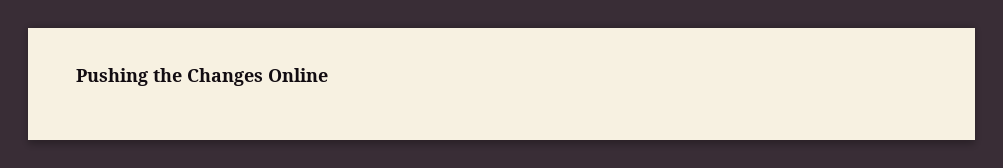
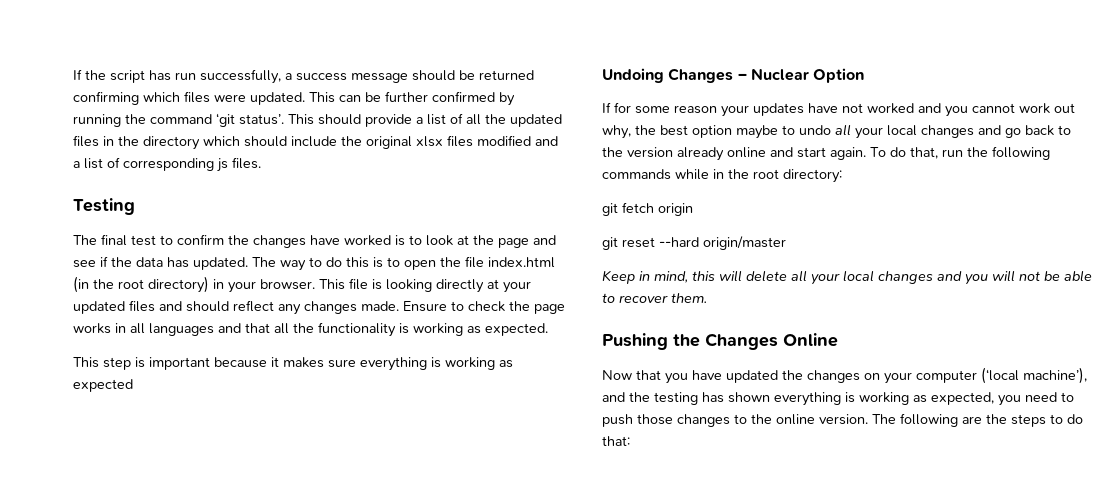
[76,68,328,86] Pushing the Changes Online -> [73,69,534,84] [73,91,515,106] [73,113,562,127] [73,135,558,150] [73,157,261,172] [73,198,135,215] [73,234,556,248] [73,256,555,271] [73,276,531,293] [73,300,565,315] [73,322,548,337] [73,357,513,371] [73,379,133,392] [602,68,865,83] [602,102,1075,117] [602,124,1071,139] [602,146,1050,161] [602,169,842,183] [602,202,693,216] [602,236,786,250] [602,270,1092,285] [602,293,707,303] [602,333,838,350] [602,367,1087,384] [602,392,1074,406] [602,413,1083,427] [602,436,630,446] If the script has run successfully, a success message should be returned confirming which files were updated. This can be further confirmed by running the command ‘git status’. This should provide a list of all the updated files in the directory which should include the original xlsx files modified and a list of corresponding js files. // Testing // The final test to confirm the changes have worked is to look at the page and see if the data has updated. The way to do this is to open the file index.html (in the root directory) in your browser. This file is looking directly at your updated files and should reflect any changes made. Ensure to check the page works in all languages and that all the functionality is working as expected. // This step is important because it makes sure everything is working as expected // Undoing Changes – Nuclear Option // If for some reason your updates have not worked and you cannot work out why, the best option maybe to undo all your local changes and go back to the version already online and start again. To do that, run the following commands while in the root directory: // git fetch origin // git reset --hard origin/master // Keep in mind, this will delete all your local changes and you will not be able to recover them. // Pushing the Changes Online // Now that you have updated the changes on your computer (‘local machine’), and the testing has shown everything is working as expected, you need to push those changes to the online version. The following are the steps to do that:

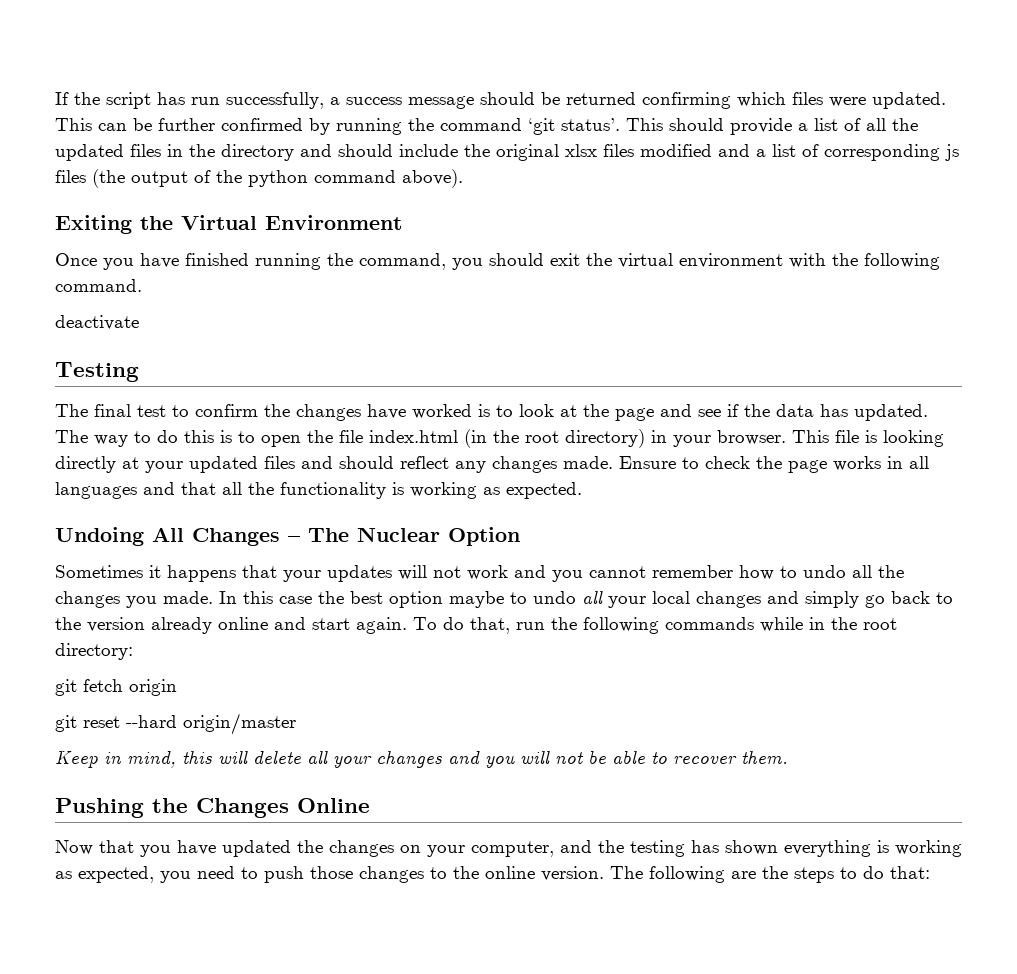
[203,136,240,146] which -> [300,144,332,157] and
[232,157,261,169] files. -> [55,169,463,188] [55,215,402,234] [55,253,940,270] [55,279,142,292] [55,315,139,330] files (the output of the python command above). // Exiting the Virtual Environment // Once you have finished running the command, you should exit the virtual environment with the following command. // deactivate
[73,357,513,371] [73,379,133,392] // This step is important because it makes sure everything is working as expected -> (582, 490) none
(664, 75) none -> [152,527,184,542] All
(747, 76) none -> [308,528,349,542] The
[602,102,1075,117] [602,125,631,139] If for some reason your updates have not worked and you cannot work out why, -> [55,565,904,582] [55,591,312,608] Sometimes it happens that your updates will not work and you cannot remember how to undo all the changes you made. In this case
(1001, 130) none -> [805,591,859,608] simply
[843,270,874,282] local -> (372, 761) none
[916,367,1087,384] computer (‘local machine’), -> [471,841,554,857] computer,

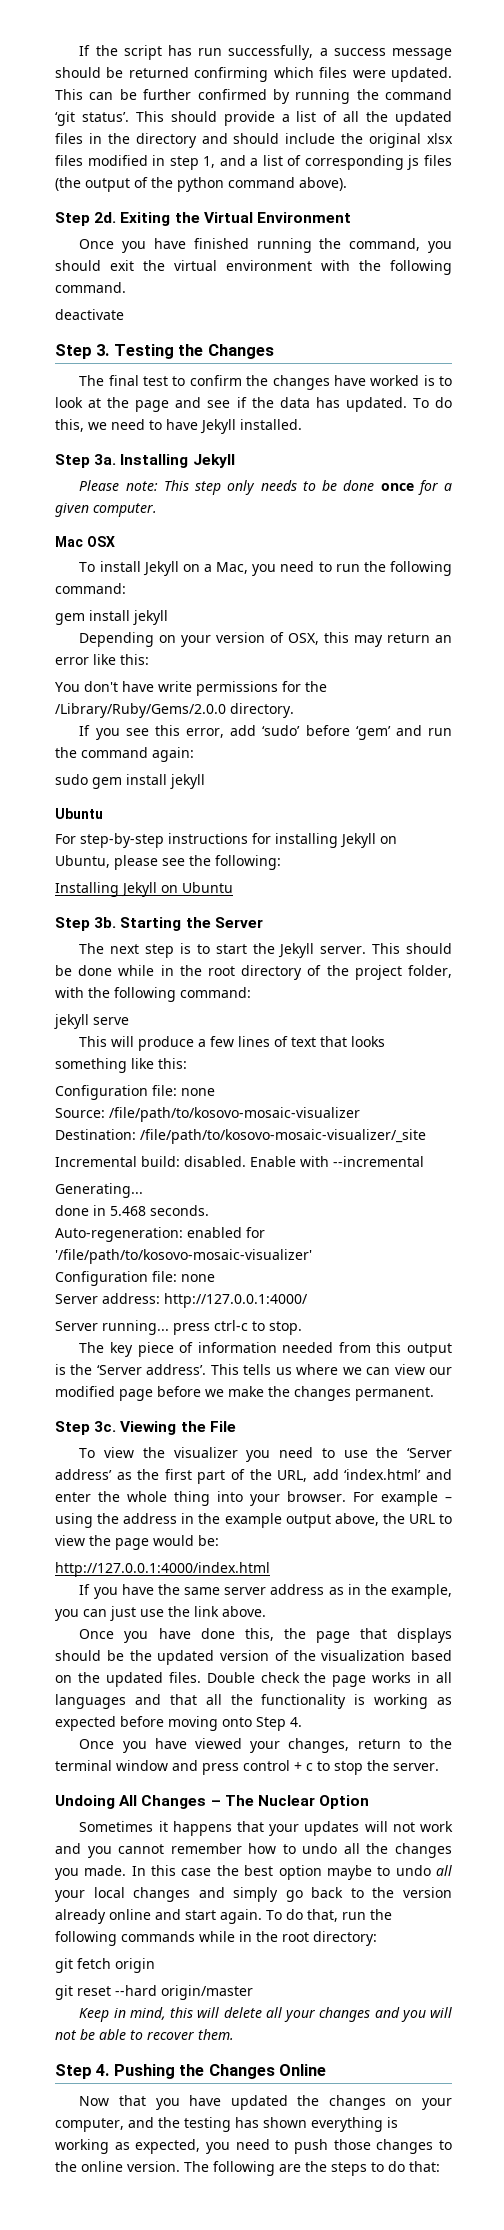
(712, 150) none -> [152,155,216,170] in step 1,
(463, 178) none -> [55,212,117,226] Step 2d.
(139, 322) none -> [55,344,110,359] Step 3.
(139, 372) none -> [178,344,274,359] the Changes
[55,429,944,448] [55,456,699,473] The way to do this is to open the file index.html (in the root directory) in your browser. This file is looking directly at your updated files and should reflect any changes made. Ensure to -> [412,397,452,408] [55,419,302,434] [55,454,235,468] [79,480,452,495] [55,503,157,517] [55,536,115,547] [79,561,453,576] [55,583,126,594] [55,610,168,625] [79,632,452,647] [55,654,149,665] [55,681,327,696] [55,703,294,718] [79,725,452,740] [55,747,194,762] [55,774,205,789] [55,808,103,819] [55,833,397,848] [55,855,281,870] [55,882,233,897] [55,917,263,931] [79,943,452,958] [55,965,452,980] [55,987,251,1002] [54,1014,129,1029] [79,1036,386,1051] [55,1058,187,1073] [55,1085,215,1100] [55,1107,360,1122] [55,1129,426,1144] [55,1156,424,1167] [55,1183,143,1198] [55,1205,209,1216] [55,1227,265,1242] [55,1249,312,1264] [55,1271,215,1286] [55,1293,308,1308] [55,1320,302,1335] [79,1342,453,1357] [55,1364,452,1375] [55,1386,434,1401] [55,1421,236,1435] [79,1447,452,1462] [55,1469,452,1484] [55,1491,452,1506] [55,1513,453,1528] [55,1535,219,1550] [55,1562,270,1577] [79,1584,452,1599] [55,1606,266,1621] [79,1628,453,1643] [55,1650,452,1665] [55,1672,255,1687] To do this, we need to have Jekyll installed. // Step 3a. Installing Jekyll // Please note: This step only needs to be done once for a given computer. // Mac OSX // To install Jekyll on a Mac, you need to run the following command: // gem install jekyll // Depending on your version of OSX, this may return an error like this: // You don't have write permissions for the /Library/Ruby/Gems/2.0.0 directory. // If you see this error, add ‘sudo’ before ‘gem’ and run the command again: // sudo gem install jekyll // Ubuntu // For step-by-step instructions for installing Jekyll on Ubuntu, please see the following: // Installing Jekyll on Ubuntu // Step 3b. Starting the Server // The next step is to start the Jekyll server. This should be done while in the root directory of the project folder, with the following command: // jekyll serve // This will produce a few lines of text that looks something like this: // Configuration file: none // Source: /file/path/to/kosovo-mosaic-visualizer // Destination: /file/path/to/kosovo-mosaic-visualizer/_site // Incremental build: disabled. Enable with --incremental // Generating... // done in 5.468 seconds. // Auto-regeneration: enabled for '/file/path/to/kosovo-mosaic-visualizer' // Configuration file: none // Server address: http://127.0.0.1:4000/ // Server running... press ctrl-c to stop. // The key piece of information needed from this output is the ‘Server address’. This tells us where we can view our modified page before we make the changes permanent. // Step 3c. Viewing the File // To view the visualizer you need to use the ‘Server address’ as the first part of the URL, add ‘index.html’ and enter the whole thing into your browser. For example – using the address in the example output above, the URL to view the page would be: // http://127.0.0.1:4000/index.html // If you have the same server address as in the example, you can just use the link above. // Once you have done this, the page that displays should be the updated version of the visualization based on the updated files. Double
[506,482,582,499] expected. -> [55,1716,302,1731] [79,1738,453,1753] [55,1760,439,1775] expected before moving onto Step 4. // Once you have viewed your changes, return to the terminal window and press control + c to stop the server.
(788, 757) none -> [55,2064,110,2079] Step 4.

